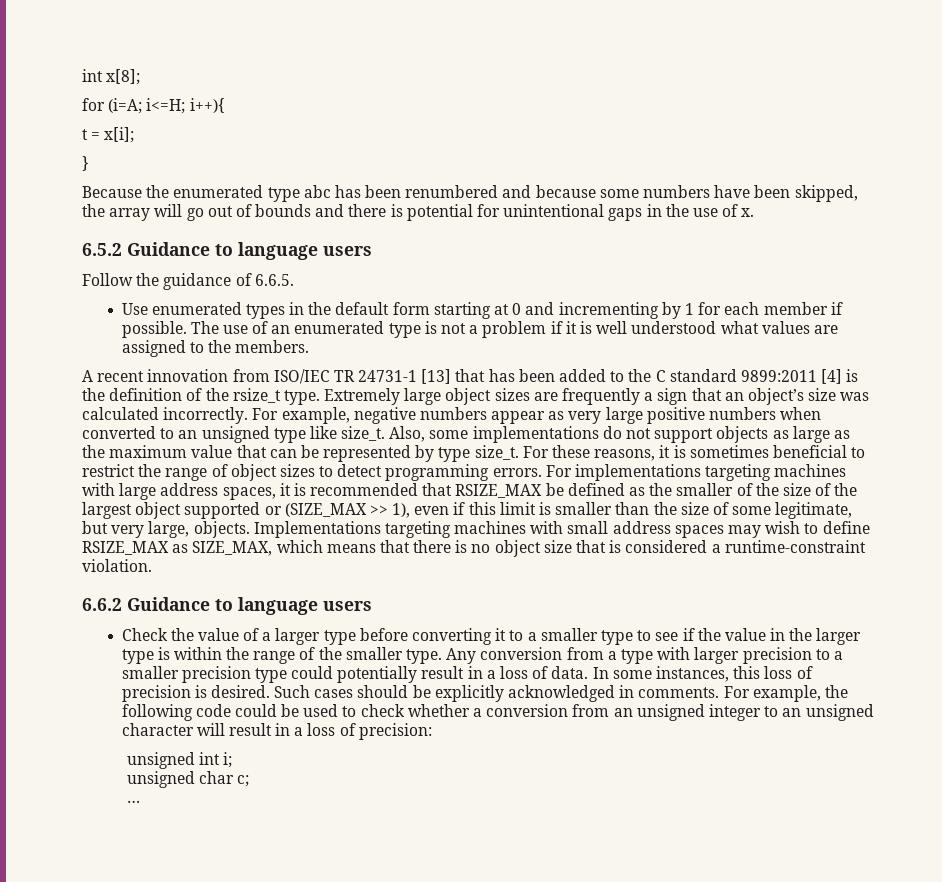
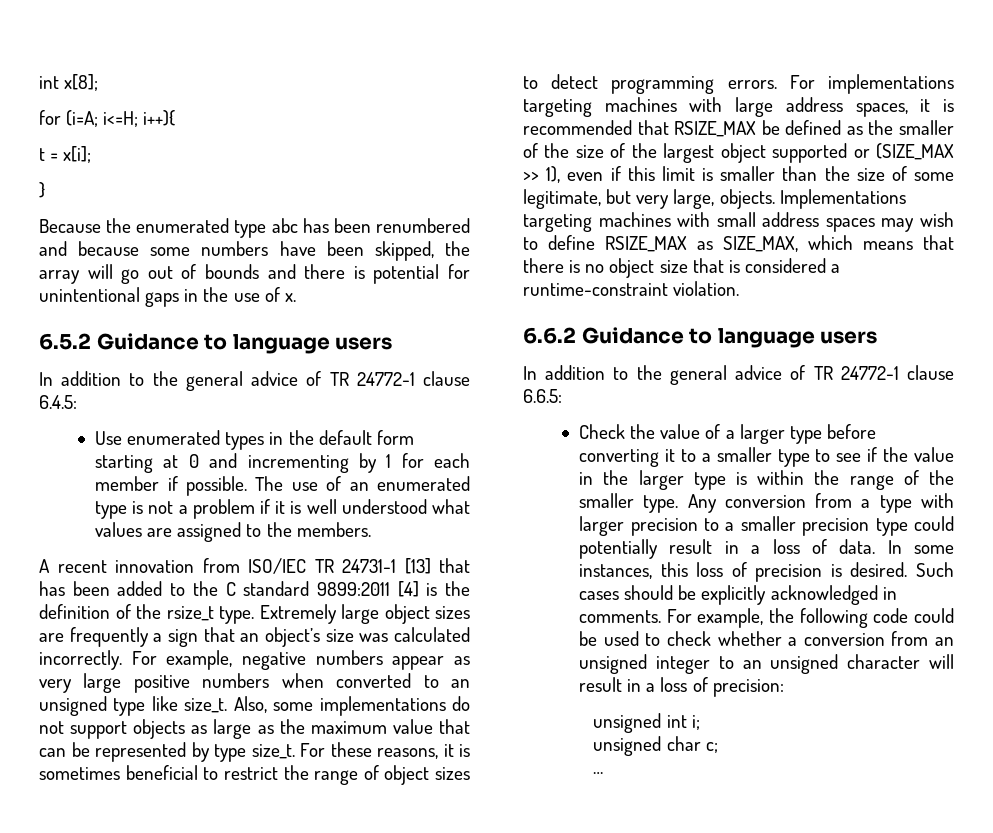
[82,273,294,290] Follow the guidance of 6.6.5. -> [39,371,470,391] [39,395,77,409] In addition to the general advice of TR 24772-1 clause 6.4.5:
(372, 606) none -> [523,365,954,385] [523,389,562,403] // In addition to the general advice of TR 24772-1 clause 6.6.5:

